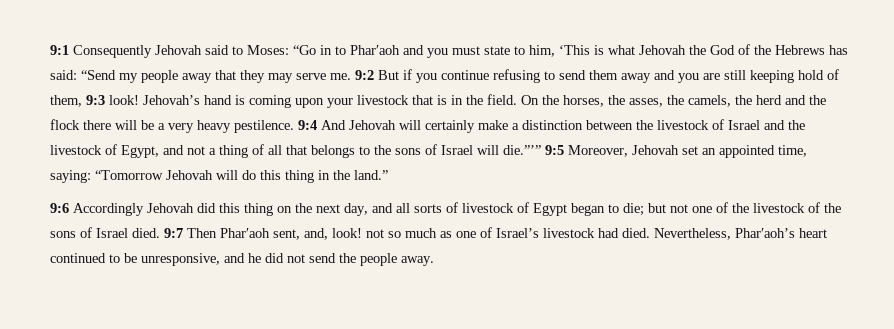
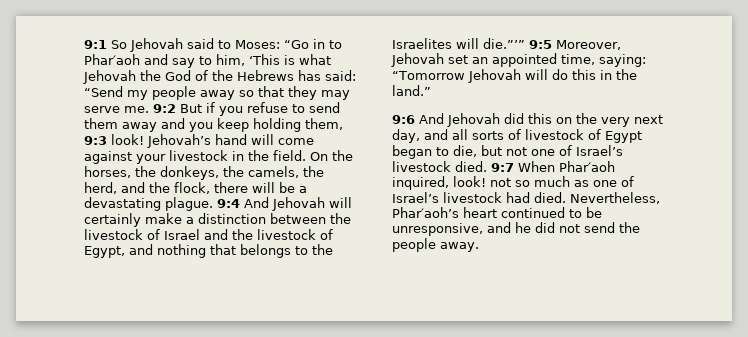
[73,45,152,58] Consequently -> [111,40,127,49] So
[427,46,510,58] you must state -> [172,58,195,68] say
(212, 78) none -> [239,90,254,97] so
[441,69,540,83] continue refusing -> [247,102,288,113] refuse
[703,69,839,83] are still keeping hold of -> [217,118,301,132] keep holding
[235,95,447,108] is coming upon your livestock that is -> [251,134,314,145] [84,150,228,164] will come against your livestock
[629,98,663,107] asses, -> [160,166,219,180] donkeys,
[756,95,826,105] [50,119,80,130] herd and the flock -> [84,182,210,194] herd, and the flock,
[168,120,294,133] very heavy pestilence. -> [84,197,213,211] devastating plague.
[187,144,282,158] not a thing of all -> [157,244,206,258] nothing
[395,144,473,155] sons of Israel -> [392,38,452,49] Israelites
[285,170,314,183] thing -> (596, 74) none
[73,203,144,216] Accordingly -> [419,113,444,124] And
[244,203,273,216] thing -> (552, 118) none
(312, 208) none -> [601,117,630,127] very
[623,203,644,216] die; -> [453,145,477,157] die,
[732,202,841,213] [50,227,328,240] the livestock of the sons of Israel died. 9:7 Then Phar′aoh sent, and, -> [576,145,623,156] [392,161,615,172] [392,176,449,190] Israel’s livestock died. 9:7 When Phar′aoh inquired,

